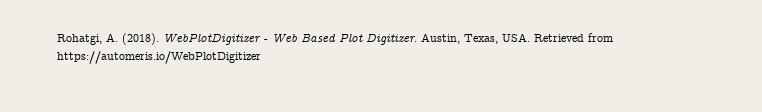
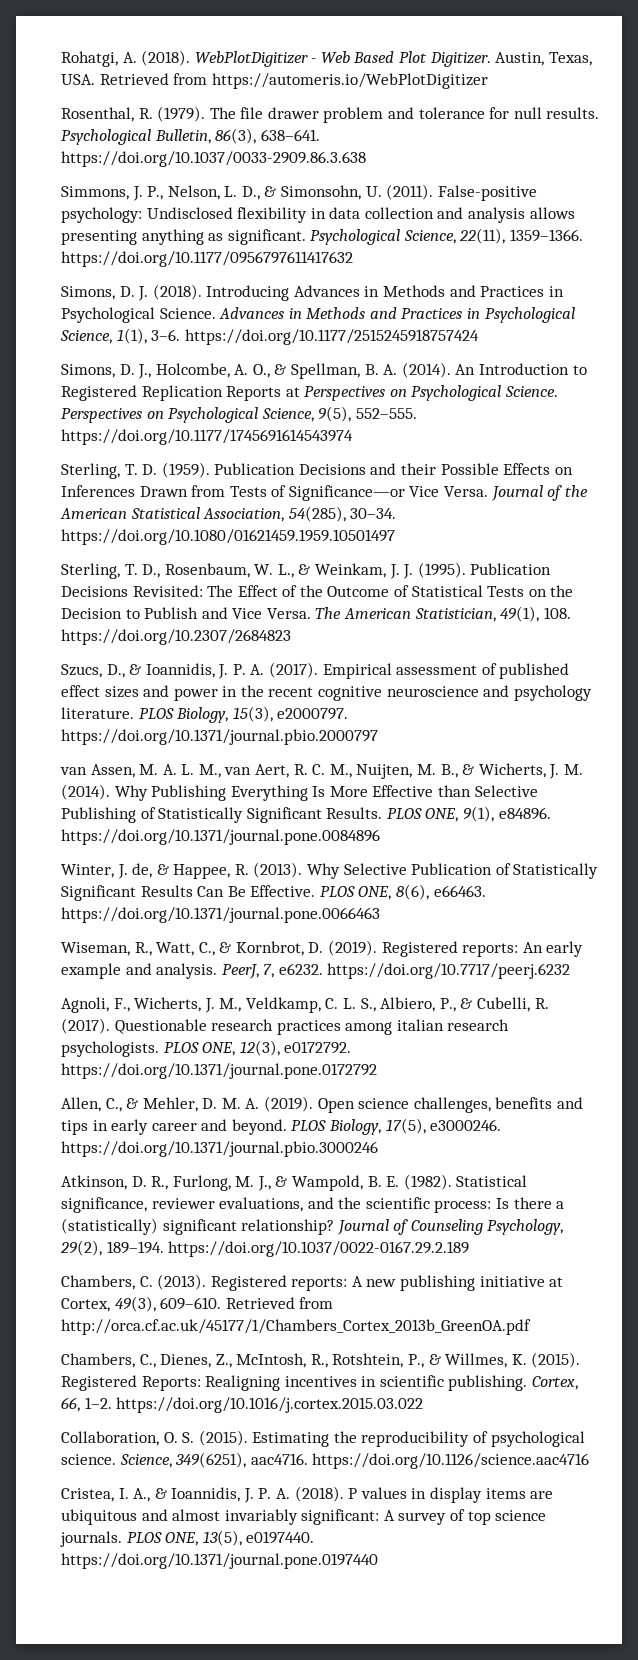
(261, 57) none -> [60,106,600,123] [60,128,320,145] [60,151,366,167] [60,184,537,201] [60,207,575,223] [60,228,584,245] [60,251,353,267] [60,284,564,301] [60,307,575,323] [59,328,479,345] [60,362,587,379] [60,385,559,401] [60,406,417,423] [60,429,353,445] [60,462,573,479] [60,485,588,501] [59,506,397,522] [60,529,395,545] [60,562,552,579] [60,585,574,597] [60,606,571,622] [60,629,291,645] [60,662,570,679] [60,685,592,701] [60,706,349,723] [60,729,378,745] [59,763,583,779] [60,784,538,801] [60,806,551,823] [60,829,380,845] [60,862,599,879] [60,884,486,901] [60,907,380,923] [60,940,584,957] [60,963,571,979] [60,997,549,1013] [60,1018,510,1035] [60,1040,352,1057] [60,1063,377,1079] [60,1096,583,1113] [60,1118,502,1135] [60,1141,378,1157] [60,1174,528,1191] [60,1197,565,1213] [60,1218,564,1235] [59,1240,470,1257] [60,1274,564,1291] [60,1296,334,1312] [60,1319,531,1335] [60,1352,581,1368] [60,1375,579,1391] [60,1397,424,1413] [60,1430,585,1447] [60,1452,590,1469] [60,1486,554,1503] [60,1509,547,1525] [59,1530,315,1547] [60,1553,378,1569] // Rosenthal, R. (1979). The file drawer problem and tolerance for null results. Psychological Bulletin, 86(3), 638–641. https://doi.org/10.1037/0033-2909.86.3.638 // Simmons, J. P., Nelson, L. D., & Simonsohn, U. (2011). False-positive psychology: Undisclosed flexibility in data collection and analysis allows presenting anything as significant. Psychological Science, 22(11), 1359–1366. https://doi.org/10.1177/0956797611417632 // Simons, D. J. (2018). Introducing Advances in Methods and Practices in Psychological Science. Advances in Methods and Practices in Psychological Science, 1(1), 3–6. https://doi.org/10.1177/2515245918757424 // Simons, D. J., Holcombe, A. O., & Spellman, B. A. (2014). An Introduction to Registered Replication Reports at Perspectives on Psychological Science. Perspectives on Psychological Science, 9(5), 552–555. https://doi.org/10.1177/1745691614543974 // Sterling, T. D. (1959). Publication Decisions and their Possible Effects on Inferences Drawn from Tests of Significance—or Vice Versa. Journal of the American Statistical Association, 54(285), 30–34. https://doi.org/10.1080/01621459.1959.10501497 // Sterling, T. D., Rosenbaum, W. L., & Weinkam, J. J. (1995). Publication Decisions Revisited: The Effect of the Outcome of Statistical Tests on the Decision to Publish and Vice Versa. The American Statistician, 49(1), 108. https://doi.org/10.2307/2684823 // Szucs, D., & Ioannidis, J. P. A. (2017). Empirical assessment of published effect sizes and power in the recent cognitive neuroscience and psychology literature. PLOS Biology, 15(3), e2000797. https://doi.org/10.1371/journal.pbio.2000797 // van Assen, M. A. L. M., van Aert, R. C. M., Nuijten, M. B., & Wicherts, J. M. (2014). Why Publishing Everything Is More Effective than Selective Publishing of Statistically Significant Results. PLOS ONE, 9(1), e84896. https://doi.org/10.1371/journal.pone.0084896 // Winter, J. de, & Happee, R. (2013). Why Selective Publication of Statistically Significant Results Can Be Effective. PLOS ONE, 8(6), e66463. https://doi.org/10.1371/journal.pone.0066463 // Wiseman, R., Watt, C., & Kornbrot, D. (2019). Registered reports: An early example and analysis. PeerJ, 7, e6232. https://doi.org/10.7717/peerj.6232 // Agnoli, F., Wicherts, J. M., Veldkamp, C. L. S., Albiero, P., & Cubelli, R. (2017). Questionable research practices among italian research psychologists. PLOS ONE, 12(3), e0172792. https://doi.org/10.1371/journal.pone.0172792 // Allen, C., & Mehler, D. M. A. (2019). Open science challenges, benefits and tips in early career and beyond. PLOS Biology, 17(5), e3000246. https://doi.org/10.1371/journal.pbio.3000246 // Atkinson, D. R., Furlong, M. J., & Wampold, B. E. (1982). Statistical significance, reviewer evaluations, and the scientific process: Is there a (statistically) significant relationship? Journal of Counseling Psychology, 29(2), 189–194. https://doi.org/10.1037/0022-0167.29.2.189 // Chambers, C. (2013). Registered reports: A new publishing initiative at Cortex, 49(3), 609–610. Retrieved from http://orca.cf.ac.uk/45177/1/Chambers_Cortex_2013b_GreenOA.pdf // Chambers, C., Dienes, Z., McIntosh, R., Rotshtein, P., & Willmes, K. (2015). Registered Reports: Realigning incentives in scientific publishing. Cortex, 66, 1–2. https://doi.org/10.1016/j.cortex.2015.03.022 // Collaboration, O. S. (2015). Estimating the reproducibility of psychological science. Science, 349(6251), aac4716. https://doi.org/10.1126/science.aac4716 // Cristea, I. A., & Ioannidis, J. P. A. (2018). P values in display items are ubiquitous and almost invariably significant: A survey of top science journals. PLOS ONE, 13(5), e0197440. https://doi.org/10.1371/journal.pone.0197440

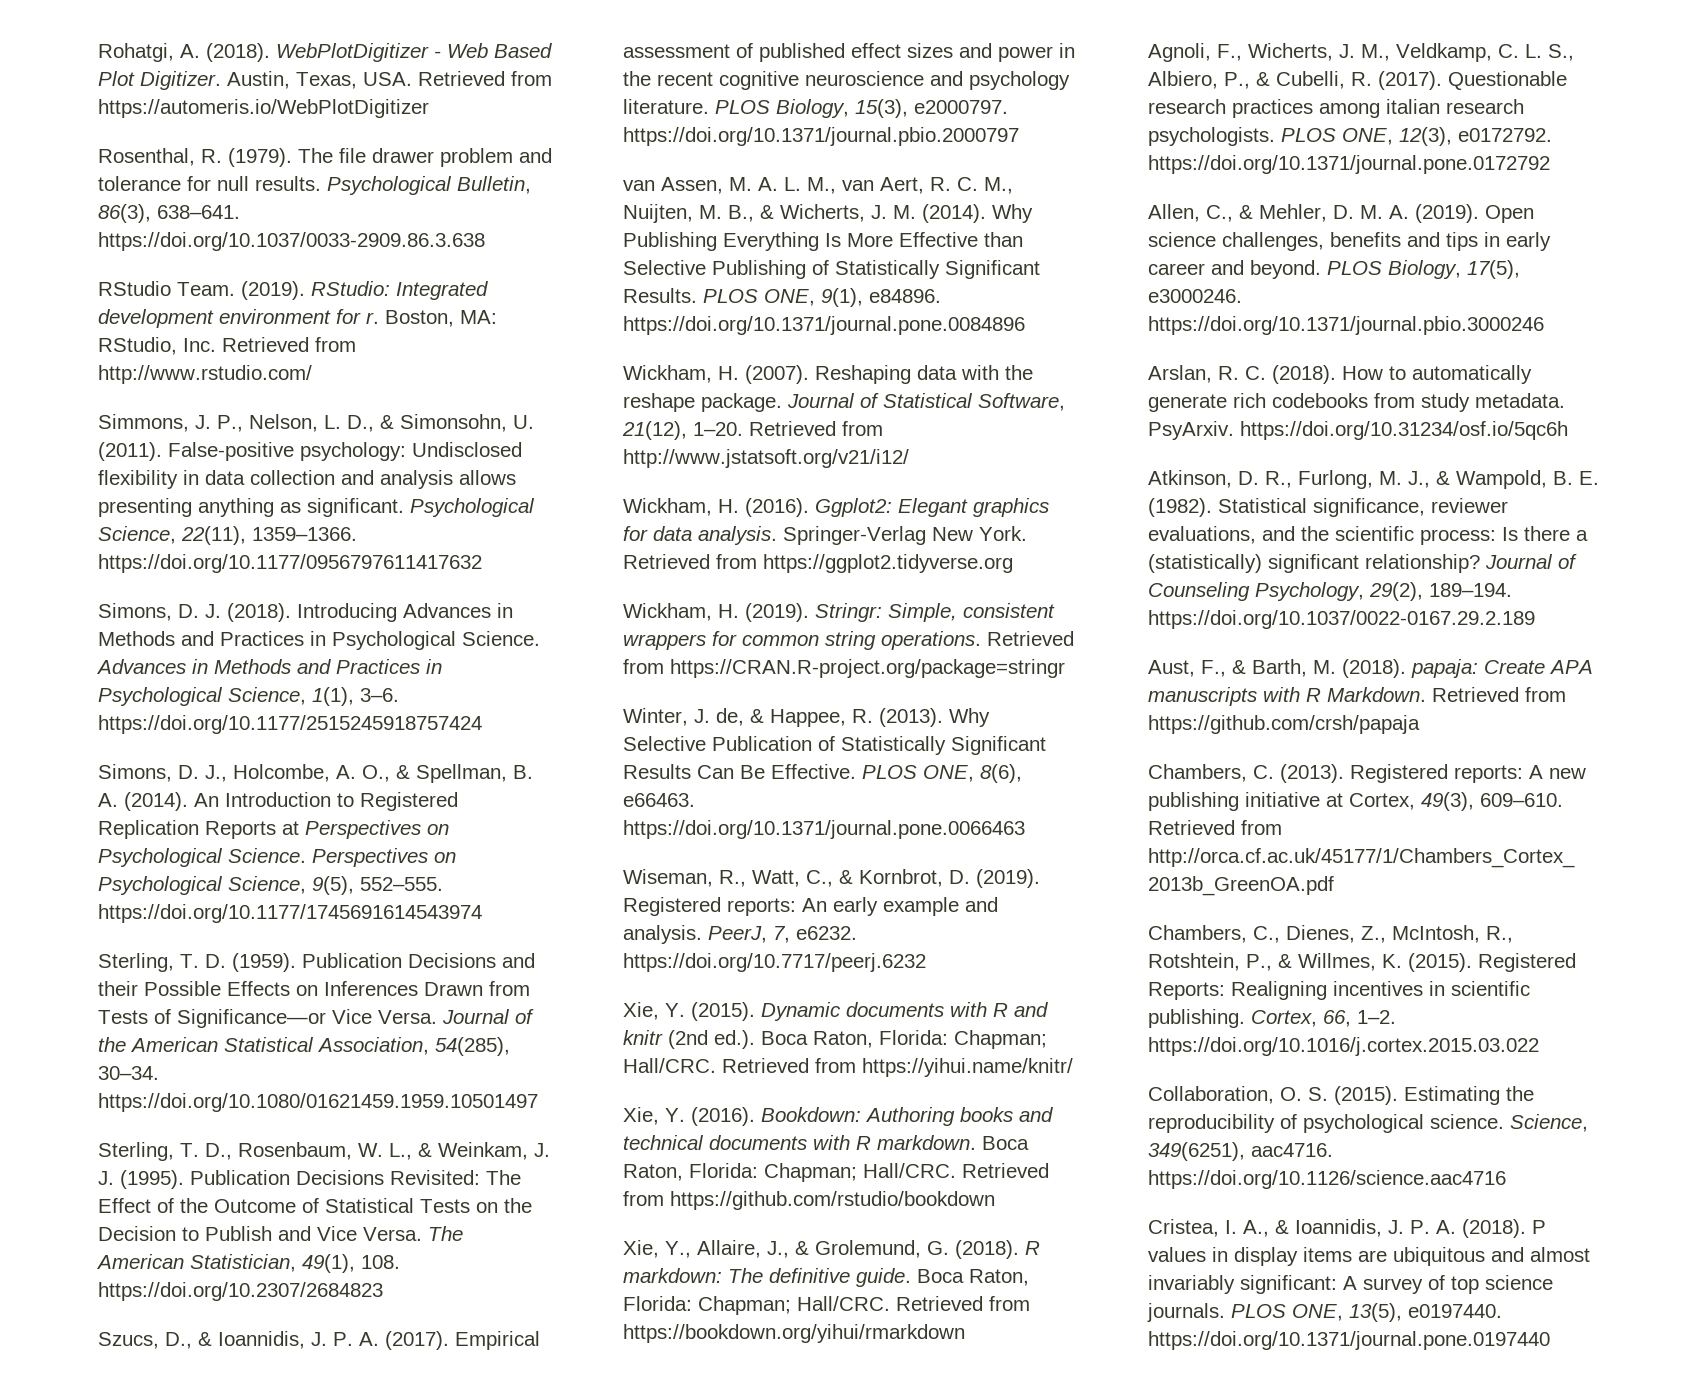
(366, 159) none -> [97,281,488,300] [97,309,497,328] [97,337,356,355] [97,365,312,384] // RStudio Team. (2019). RStudio: Integrated development environment for r. Boston, MA: RStudio, Inc. Retrieved from http://www.rstudio.com/
(380, 837) none -> [622,365,1033,384] [622,393,1065,412] [621,421,883,440] [622,449,909,468] [622,498,1049,517] [622,526,1027,545] [622,554,1013,573] [622,603,1055,622] [622,631,1074,650] [622,659,1065,678] // Wickham, H. (2007). Reshaping data with the reshape package. Journal of Statistical Software, 21(12), 1–20. Retrieved from http://www.jstatsoft.org/v21/i12/ // Wickham, H. (2016). Ggplot2: Elegant graphics for data analysis. Springer-Verlag New York. Retrieved from https://ggplot2.tidyverse.org // Wickham, H. (2019). Stringr: Simple, consistent wrappers for common string operations. Retrieved from https://CRAN.R-project.org/package=stringr
(571, 971) none -> [622,1002,1048,1021] [622,1030,1047,1049] [622,1058,1073,1077] [622,1107,1053,1126] [622,1135,1029,1150] [622,1163,1049,1182] [622,1191,995,1210] [622,1240,1040,1259] [622,1268,1029,1287] [622,1296,1030,1315] [622,1324,965,1343] // Xie, Y. (2015). Dynamic documents with R and knitr (2nd ed.). Boca Raton, Florida: Chapman; Hall/CRC. Retrieved from https://yihui.name/knitr/ // Xie, Y. (2016). Bookdown: Authoring books and technical documents with R markdown. Boca Raton, Florida: Chapman; Hall/CRC. Retrieved from https://github.com/rstudio/bookdown // Xie, Y., Allaire, J., & Grolemund, G. (2018). R markdown: The definitive guide. Boca Raton, Florida: Chapman; Hall/CRC. Retrieved from https://bookdown.org/yihui/rmarkdown
(378, 1149) none -> [1147,365,1532,384] [1147,393,1565,412] [1147,421,1568,440] // Arslan, R. C. (2018). How to automatically generate rich codebooks from study metadata. PsyArxiv. https://doi.org/10.31234/osf.io/5qc6h
(470, 1249) none -> [1147,659,1593,678] [1147,687,1566,706] [1147,715,1420,734] // Aust, F., & Barth, M. (2018). papaja: Create APA manuscripts with R Markdown. Retrieved from https://github.com/crsh/papaja

